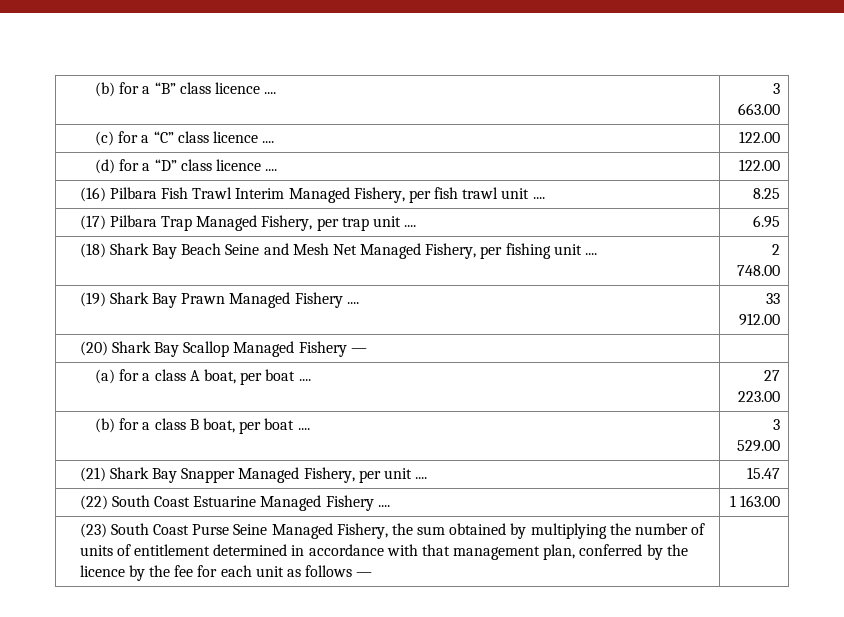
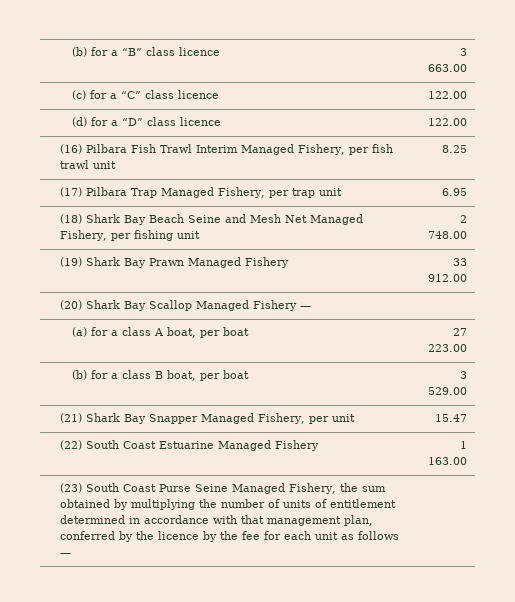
[264,92,277,94] .... -> (221, 51) none
[262,141,275,143] .... -> (220, 94) none
[265,169,278,171] .... -> (222, 121) none
[532,197,545,199] .... -> (117, 165) none
[404,225,417,227] .... -> (343, 192) none
[585,253,598,255] .... -> (201, 235) none
[346,302,359,304] .... -> (290, 262) none
[298,379,311,381] .... -> (250, 331) none
[297,428,310,430] .... -> (250, 374) none
[415,477,428,479] .... -> (356, 418) none
[377,505,390,507] .... -> (320, 445) none

